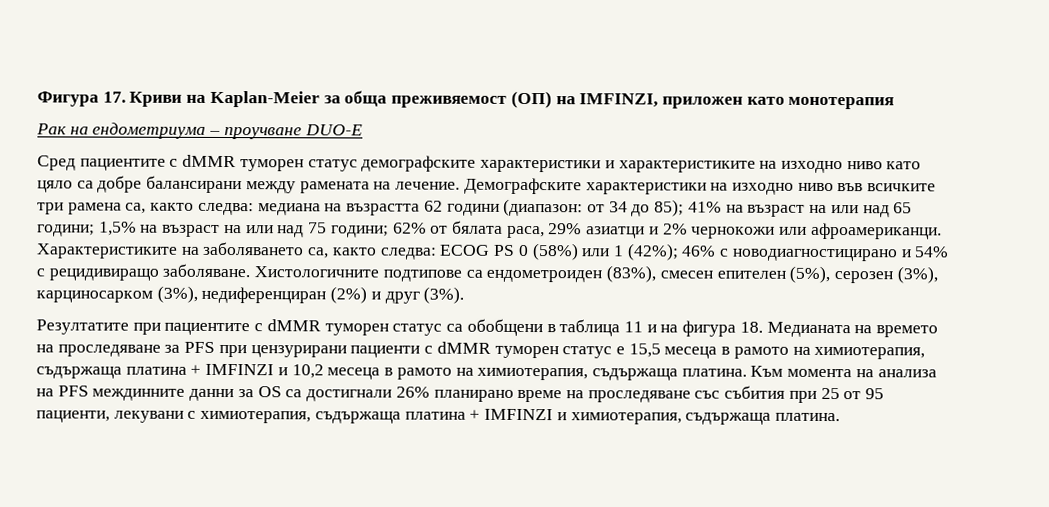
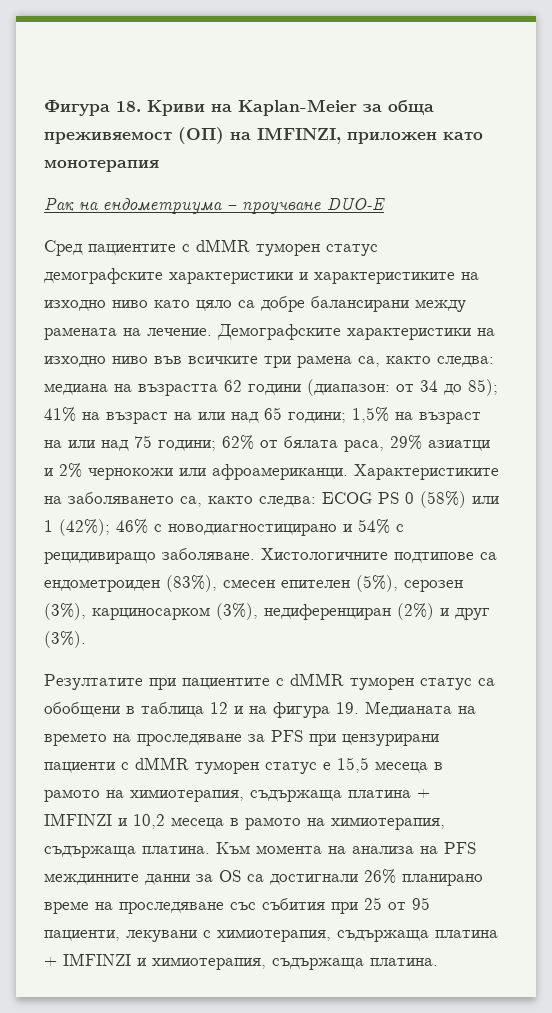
[102,91,126,103] 17. -> [116,101,141,112] 18.
[623,321,643,333] 11 -> [210,702,228,714] 12
[739,321,763,333] 18. -> [336,702,359,714] 19.

